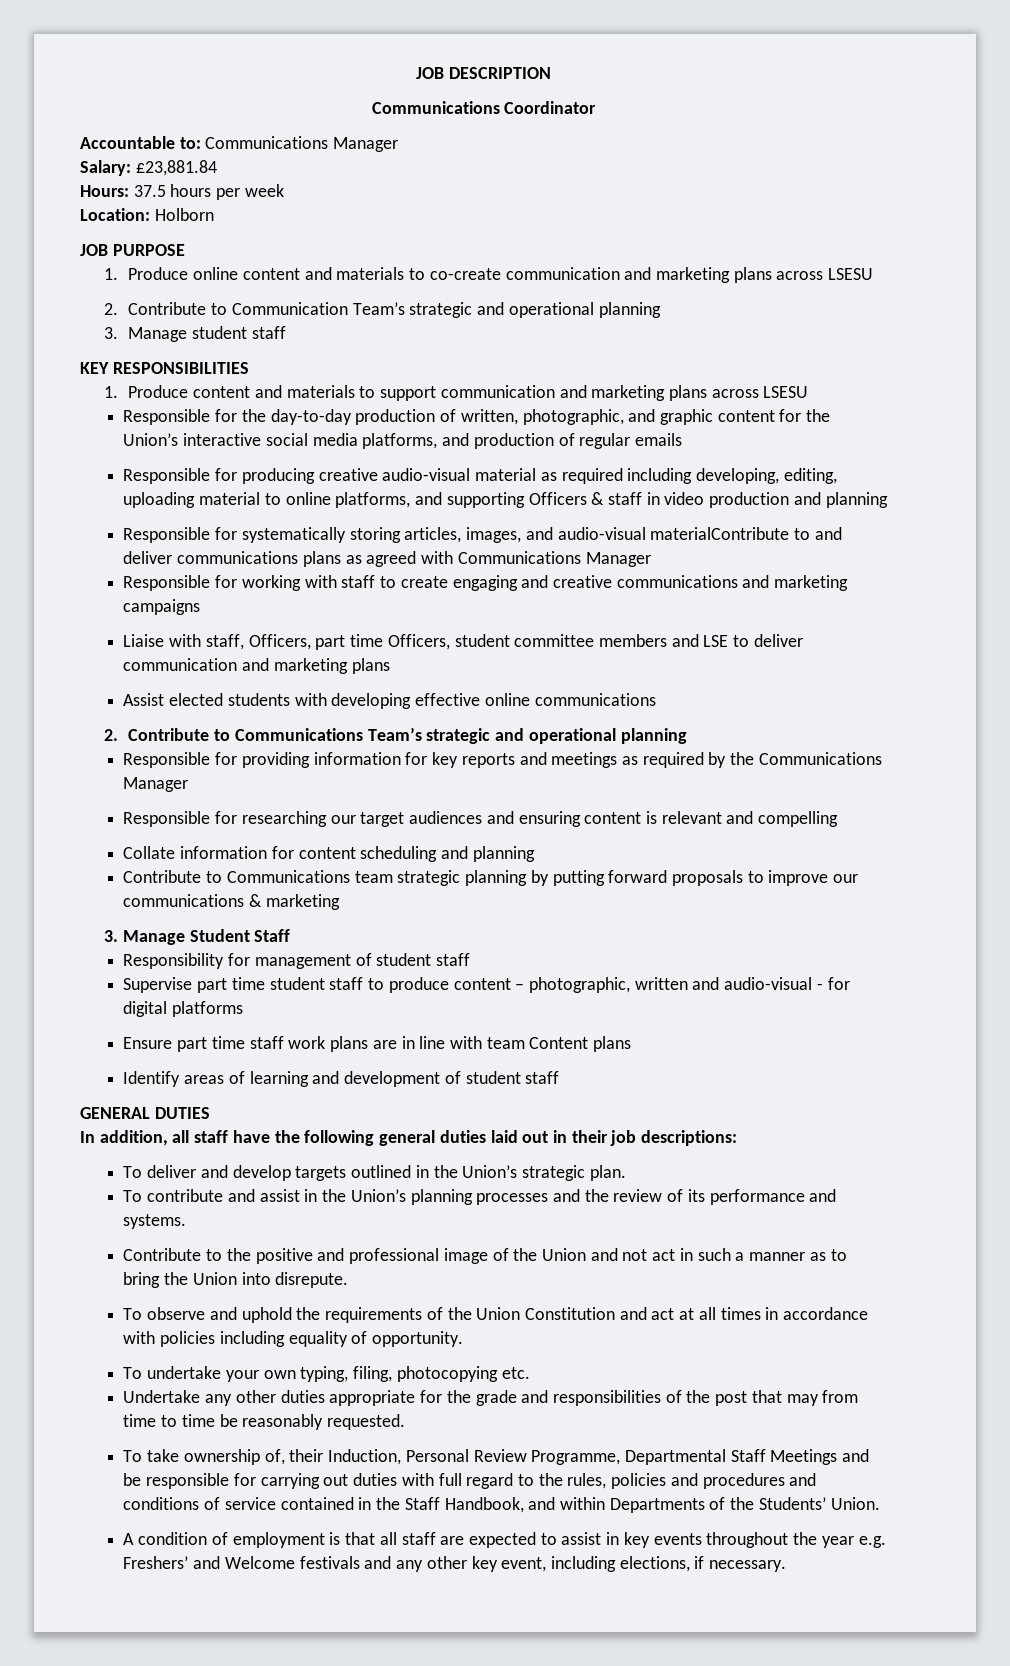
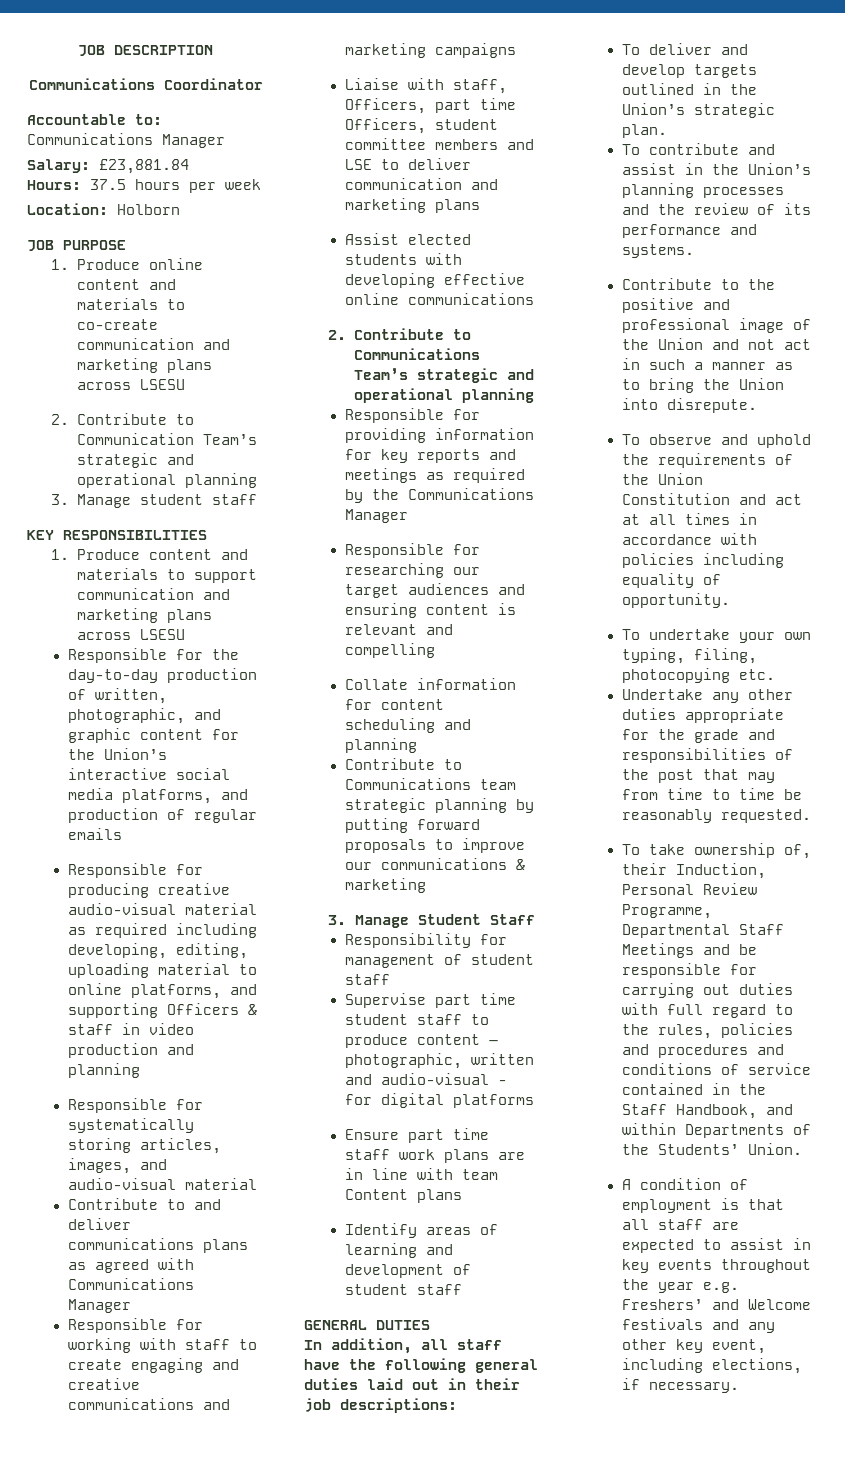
[650,527,790,540] materialContribute -> [184,1178,257,1190] [67,1198,158,1210] material // Contribute

